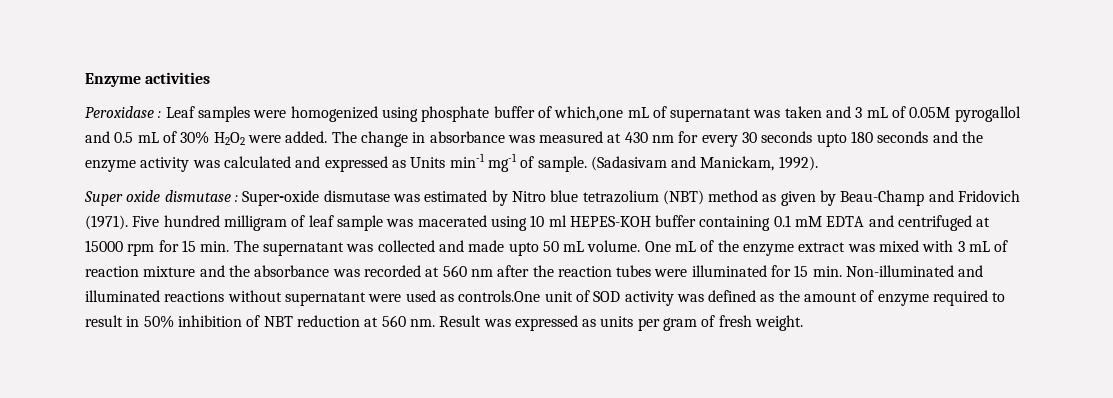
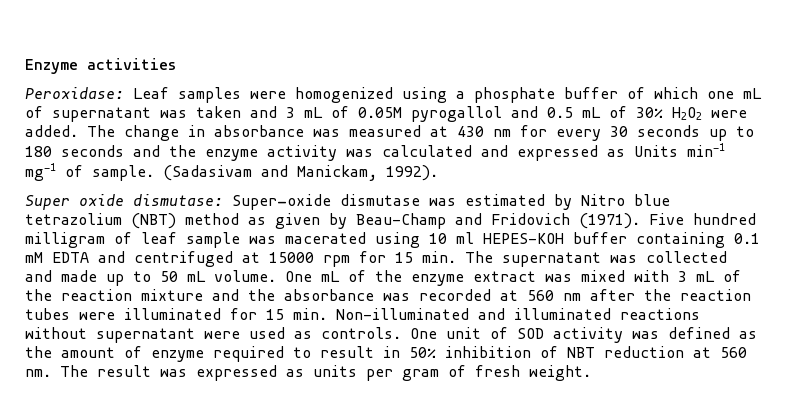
[85,106,162,118] Peroxidase : -> [25,87,124,100] Peroxidase:
(418, 114) none -> [456,91,465,99] a
[554,106,624,121] which,one -> [654,87,734,99] which one
[816,133,847,147] upto -> [709,126,754,141] up to
[164,190,238,202] dismutase : -> [133,194,223,206] dismutase:
[508,242,539,256] upto -> [106,271,151,286] up to
(1009, 246) none -> [25,289,52,301] the
[458,290,541,302] controls.One -> [321,327,437,339] controls. One
[439,315,482,327] Result -> [60,365,151,377] The result

